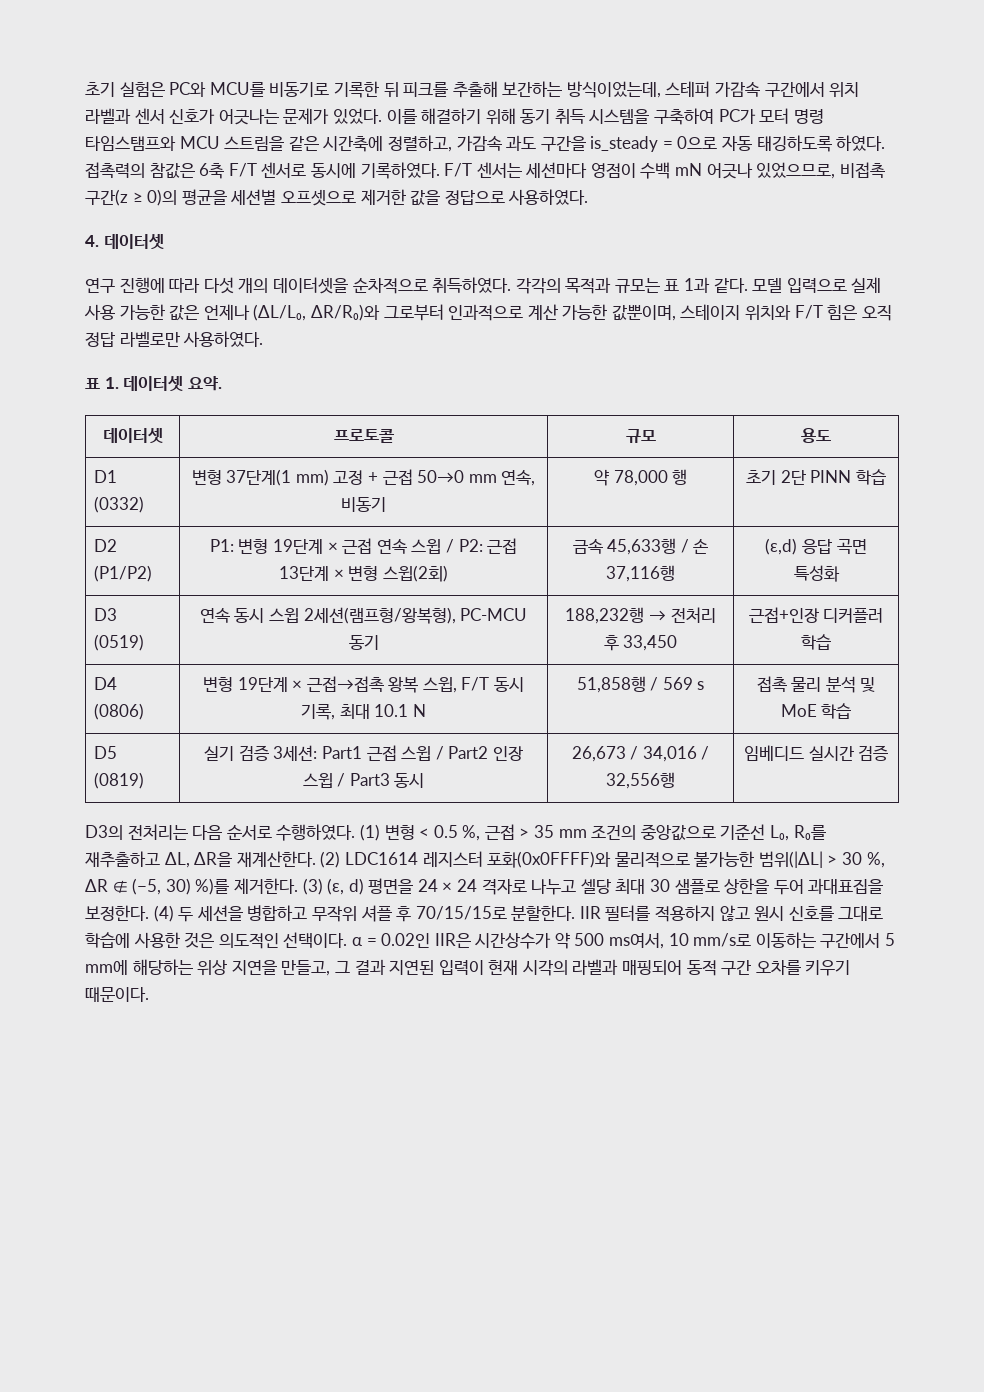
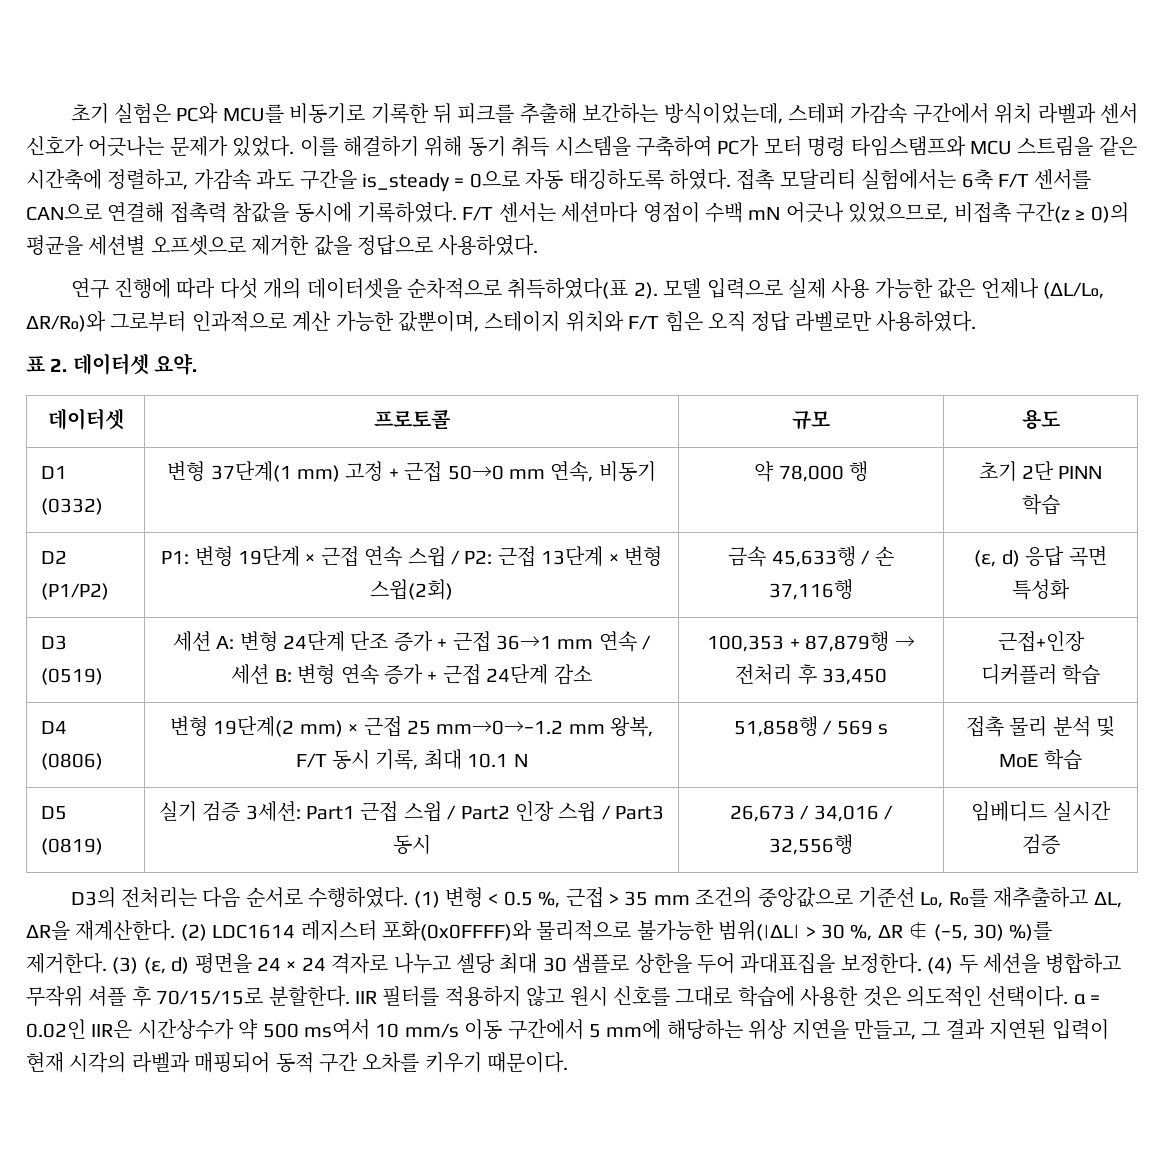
[85,162,307,179] 접촉력의 참값은 6축 F/T 센서로 -> [736,169,1092,190] [26,202,290,223] 접촉 모달리티 실험에서는 6축 F/T 센서를 CAN으로 연결해 접촉력 참값을
[85,234,164,249] // 4. 데이터셋 -> (539, 245) none
[432,277,748,294] 취득하였다. 각각의 목적과 규모는 표 1과 같다. -> [507,278,658,299] 취득하였다(표 2).
[104,377,119,389] 1. -> [50,358,68,372] 2.
[765,538,798,555] (ε,d) -> [974,550,1020,567] (ε, d)
[199,607,528,624] [348,635,379,650] [565,607,645,624] 연속 동시 스윕 2세션(램프형/왕복형), PC-MCU 동기 | 188,232행 -> [172,631,652,652] [231,664,592,685] [707,631,890,652] 세션 A: 변형 24단계 단조 증가 + 근접 36→1 mm 연속 / 세션 B: 변형 연속 증가 + 근접 24단계 감소 | 100,353 + 87,879행
[237,676,457,693] 19단계 × 근접→접촉 왕복 스윕, -> [213,716,654,737] 19단계(2 mm) × 근접 25 mm→0→−1.2 mm 왕복,
[609,932,816,949] ms여서, 10 mm/s로 이동하는 -> [304,1019,503,1040] ms여서 10 mm/s 이동

